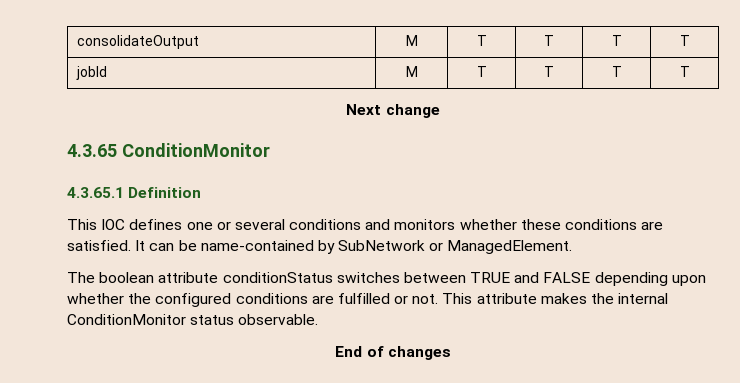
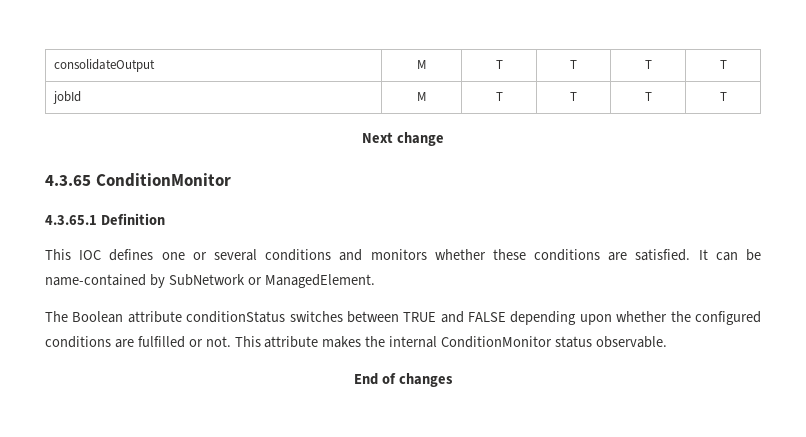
[99,272,155,283] boolean -> [72,311,124,323] Boolean

